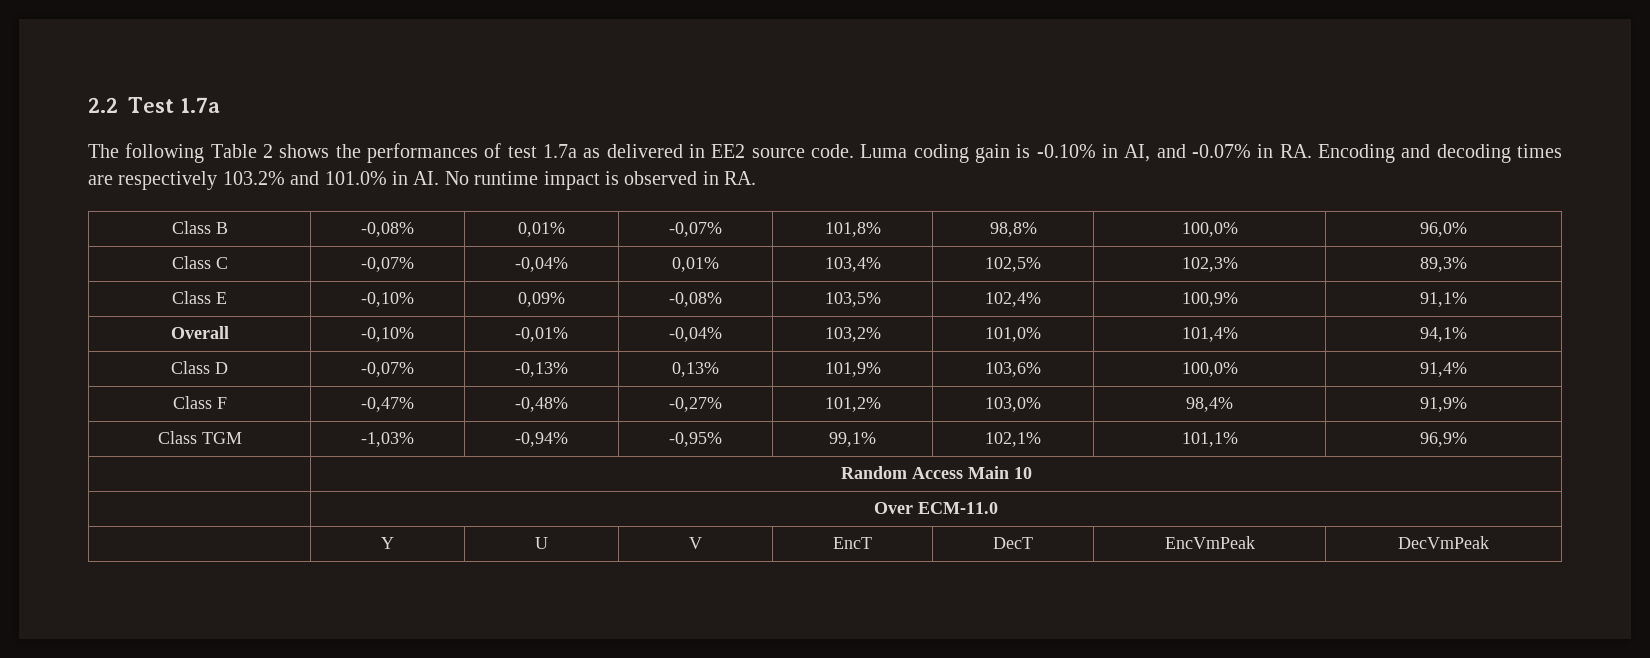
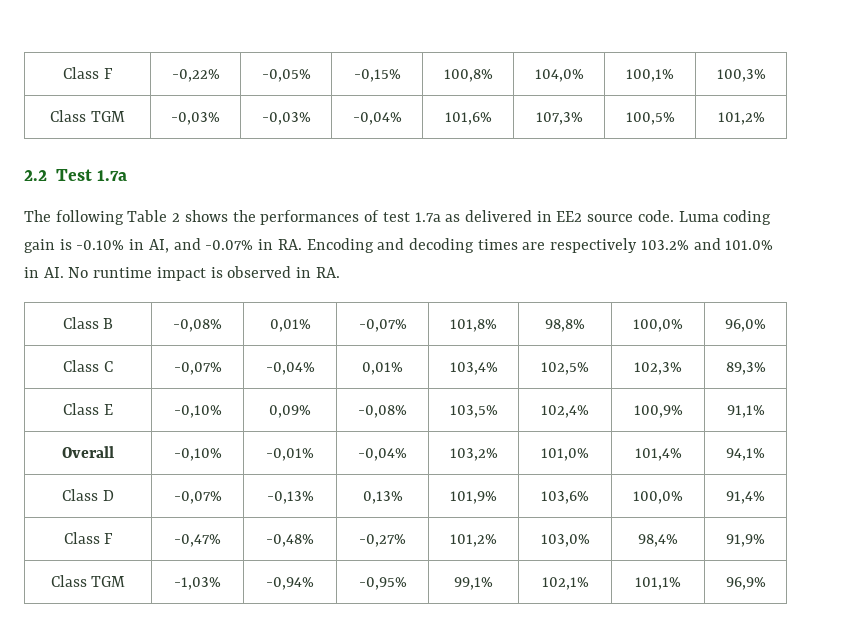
(88, 105) none -> [63,67,113,79] [171,69,220,82] [261,69,311,82] [353,69,401,82] [443,69,493,82] [534,69,584,82] [626,69,674,82] [716,69,766,82] [50,110,125,122] [171,112,220,125] [261,112,311,125] [352,112,402,125] [444,112,492,125] [535,112,583,125] [625,112,675,125] [717,112,765,125] Class F | -0,22% | -0,05% | -0,15% | 100,8% | 104,0% | 100,1% | 100,3% // Class TGM | -0,03% | -0,03% | -0,04% | 101,6% | 107,3% | 100,5% | 101,2% //
[840,466,1032,479] [874,502,998,514] [381,537,394,549] [535,537,548,549] [688,537,702,549] [832,537,872,549] [992,537,1033,549] [1164,536,1255,549] [1398,536,1489,549] // | Random Access Main 10 // | Over ECM-11.0 // | Y | U | V | EncT | DecT | EncVmPeak | DecVmPeak -> (766, 583) none

